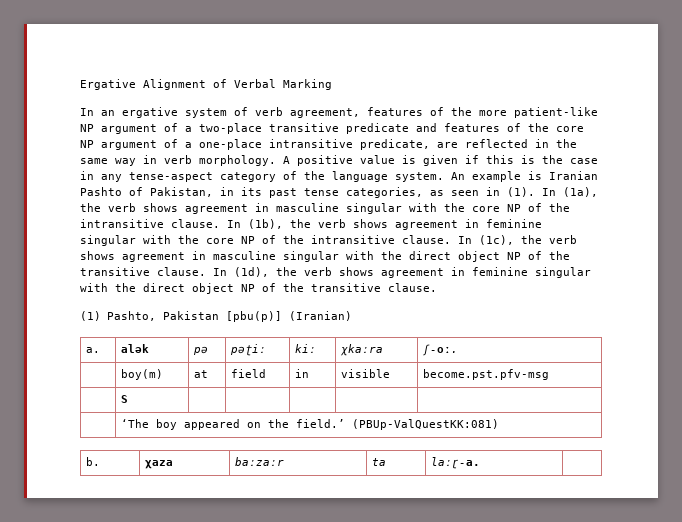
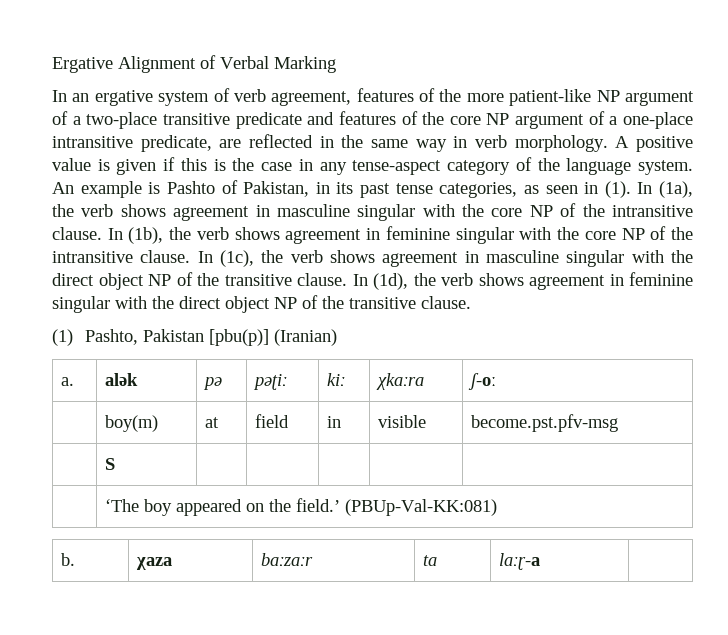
[549,171,598,180] Iranian -> (161, 188) none
[422,344,458,356] ʃ-oː. -> [468,373,497,390] ʃ-oː
[351,419,499,430] (PBUp-ValQuestKK:081) -> [345,499,498,516] (PBUp-Val-KK:081)
[430,457,480,469] laːɽ-a. -> [499,553,541,570] laːɽ-a

